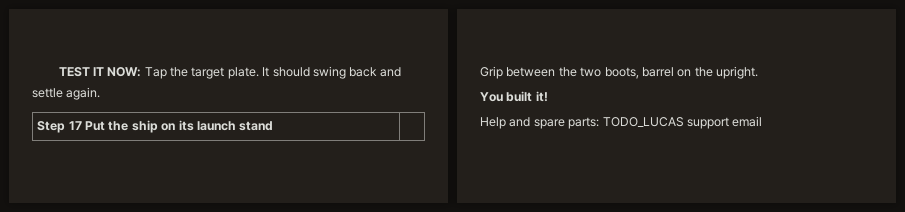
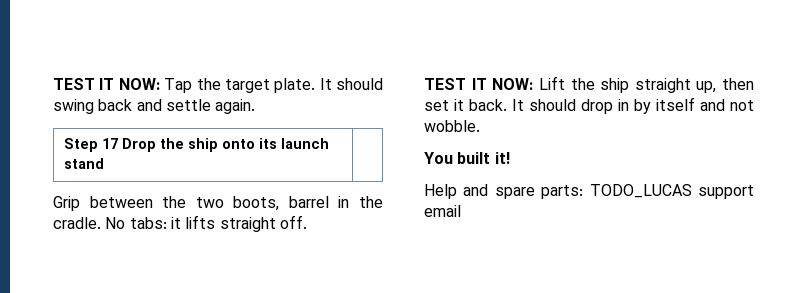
[85,120,176,133] Put the ship on -> [121,138,255,152] Drop the ship onto
[677,66,758,79] on the upright. -> [338,196,383,208] [53,215,307,232] [424,76,754,93] [424,97,754,114] [424,120,480,132] in the cradle. No tabs: it lifts straight off. // TEST IT NOW: Lift the ship straight up, then set it back. It should drop in by itself and not wobble.

